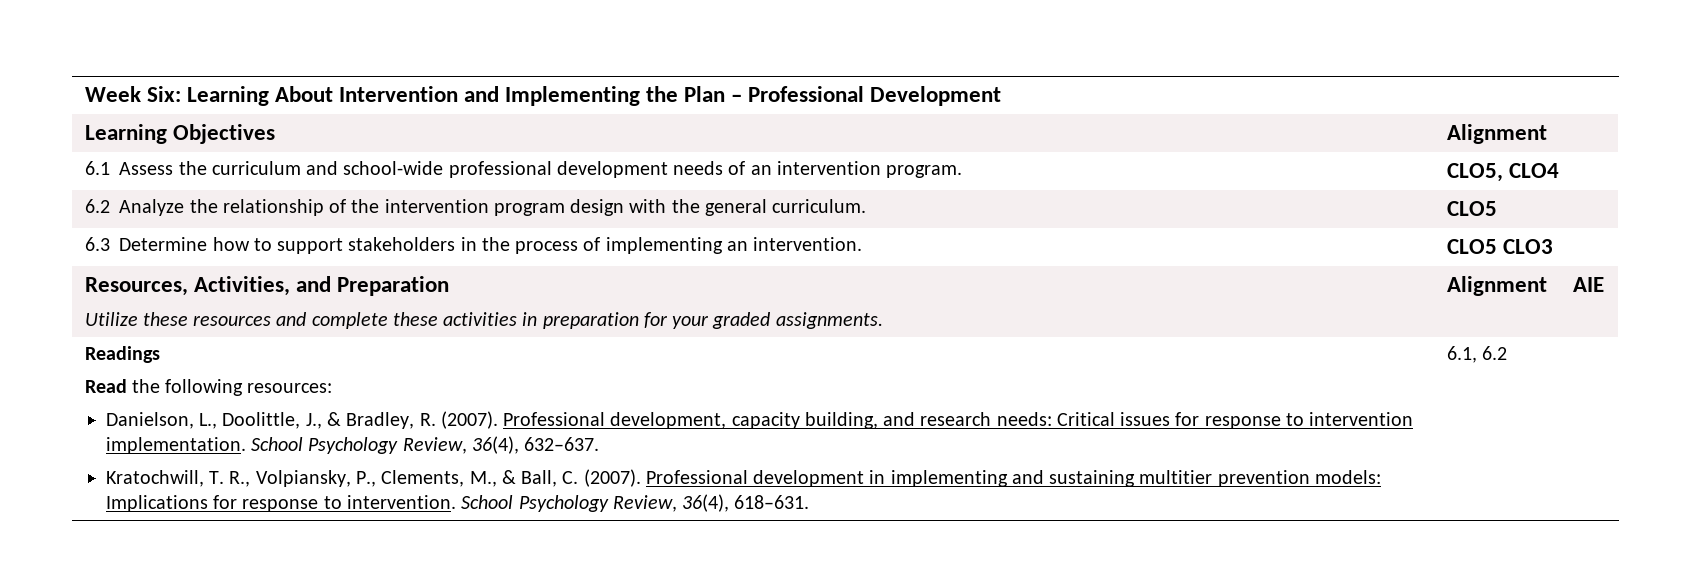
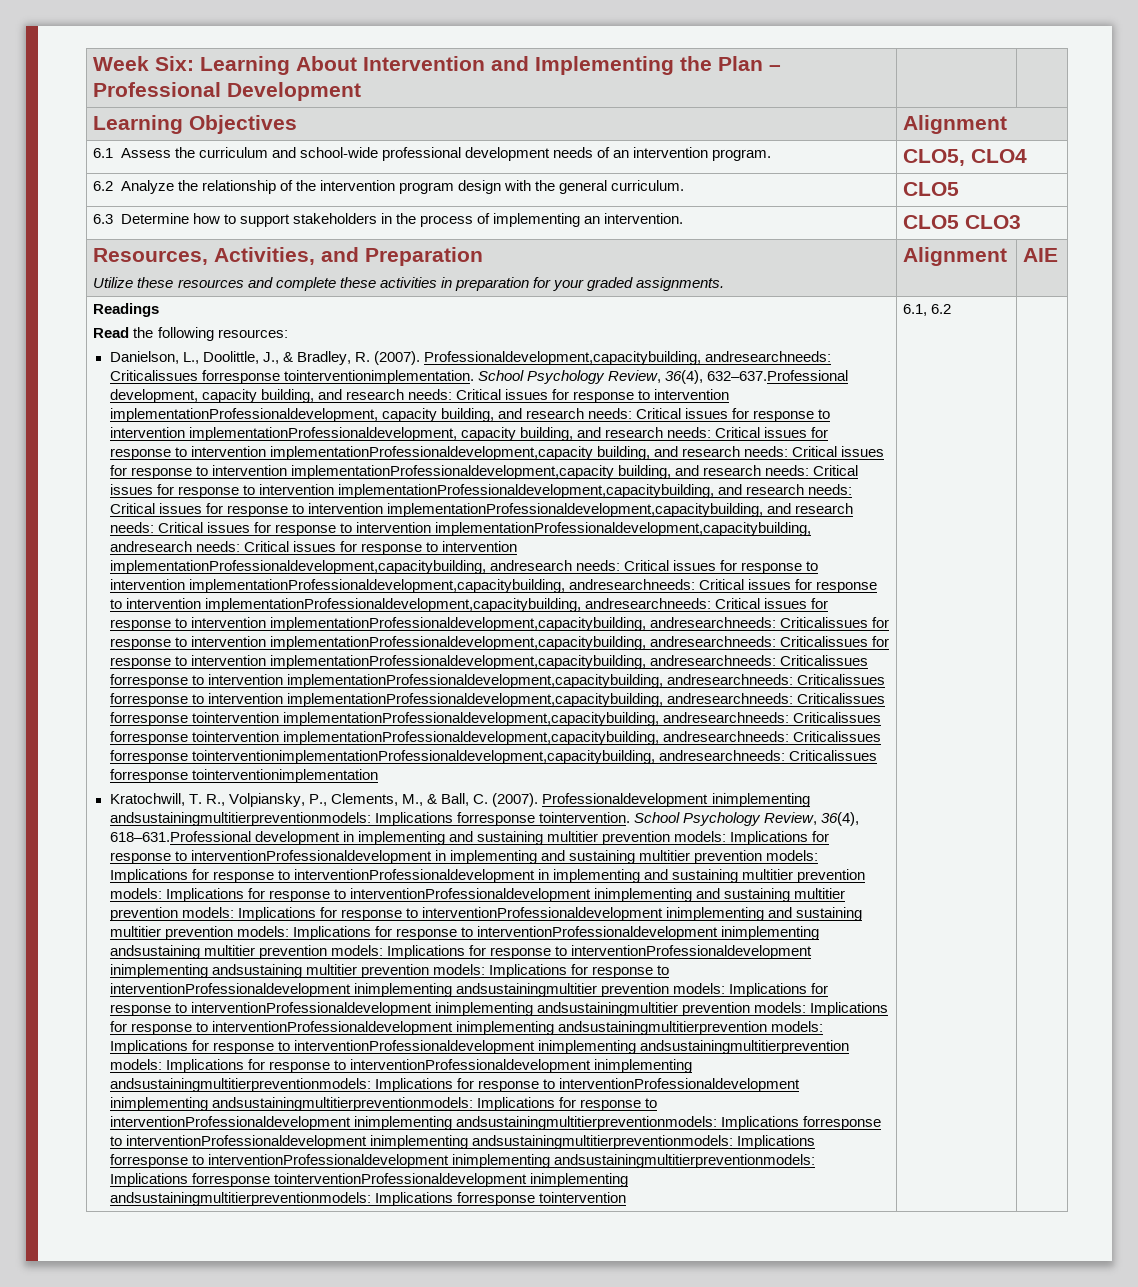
[503,412,606,426] Professional -> [424,351,832,365] [109,370,849,384] Professionaldevelopment,capacitybuilding, andresearchneeds: Criticalissues forresponse tointerventionimplementation. School Psychology Review, 36(4), 632–637.Professional
[105,436,600,454] implementation. School Psychology Review, 36(4), 632–637. -> [109,408,831,422] [109,427,829,441] [109,446,885,460] [109,465,859,479] [109,484,853,498] [109,503,854,517] [109,522,812,536] [109,541,518,555] [109,560,819,574] [109,579,878,593] [109,598,829,612] [109,617,890,631] [109,636,890,650] [109,655,869,669] [109,674,886,688] [109,693,886,707] [109,712,882,726] [109,731,882,745] [109,750,878,764] [109,769,378,783] implementationProfessionaldevelopment, capacity building, and research needs: Critical issues for response to intervention implementationProfessionaldevelopment, capacity building, and research needs: Critical issues for response to intervention implementationProfessionaldevelopment,capacity building, and research needs: Critical issues for response to intervention implementationProfessionaldevelopment,capacity building, and research needs: Critical issues for response to intervention implementationProfessionaldevelopment,capacitybuilding, and research needs: Critical issues for response to intervention implementationProfessionaldevelopment,capacitybuilding, and research needs: Critical issues for response to intervention implementationProfessionaldevelopment,capacitybuilding, andresearch needs: Critical issues for response to intervention implementationProfessionaldevelopment,capacitybuilding, andresearch needs: Critical issues for response to intervention implementationProfessionaldevelopment,capacitybuilding, andresearchneeds: Critical issues for response to intervention implementationProfessionaldevelopment,capacitybuilding, andresearchneeds: Critical issues for response to intervention implementationProfessionaldevelopment,capacitybuilding, andresearchneeds: Criticalissues for response to intervention implementationProfessionaldevelopment,capacitybuilding, andresearchneeds: Criticalissues for response to intervention implementationProfessionaldevelopment,capacitybuilding, andresearchneeds: Criticalissues forresponse to intervention implementationProfessionaldevelopment,capacitybuilding, andresearchneeds: Criticalissues forresponse to intervention implementationProfessionaldevelopment,capacitybuilding, andresearchneeds: Criticalissues forresponse tointervention implementationProfessionaldevelopment,capacitybuilding, andresearchneeds: Criticalissues forresponse tointervention implementationProfessionaldevelopment,capacitybuilding, andresearchneeds: Criticalissues forresponse tointerventionimplementationProfessionaldevelopment,capacitybuilding, andresearchneeds: Criticalissues forresponse tointerventionimplementation
[645,470,748,484] Professional -> [542,793,810,807] [109,812,860,826] [109,831,251,842] Professionaldevelopment inimplementing andsustainingmultitierpreventionmodels: Implications forresponse tointervention. School Psychology Review, 36(4), 618–631.Professional
[347,494,810,512] intervention. School Psychology Review, 36(4), 618–631. -> [191,850,819,864] [109,869,866,883] [109,888,846,902] [109,907,863,921] [109,926,820,940] [109,945,813,959] [109,964,670,978] [109,983,829,997] [109,1002,889,1016] [109,1021,824,1035] [109,1040,850,1054] [109,1059,693,1073] [109,1078,801,1092] [109,1097,658,1111] [109,1116,882,1130] [109,1135,816,1149] [109,1154,816,1168] [109,1173,629,1187] [109,1192,627,1206] interventionProfessionaldevelopment in implementing and sustaining multitier prevention models: Implications for response to interventionProfessionaldevelopment in implementing and sustaining multitier prevention models: Implications for response to interventionProfessionaldevelopment inimplementing and sustaining multitier prevention models: Implications for response to interventionProfessionaldevelopment inimplementing and sustaining multitier prevention models: Implications for response to interventionProfessionaldevelopment inimplementing andsustaining multitier prevention models: Implications for response to interventionProfessionaldevelopment inimplementing andsustaining multitier prevention models: Implications for response to interventionProfessionaldevelopment inimplementing andsustainingmultitier prevention models: Implications for response to interventionProfessionaldevelopment inimplementing andsustainingmultitier prevention models: Implications for response to interventionProfessionaldevelopment inimplementing andsustainingmultitierprevention models: Implications for response to interventionProfessionaldevelopment inimplementing andsustainingmultitierprevention models: Implications for response to interventionProfessionaldevelopment inimplementing andsustainingmultitierpreventionmodels: Implications for response to interventionProfessionaldevelopment inimplementing andsustainingmultitierpreventionmodels: Implications for response to interventionProfessionaldevelopment inimplementing andsustainingmultitierpreventionmodels: Implications forresponse to interventionProfessionaldevelopment inimplementing andsustainingmultitierpreventionmodels: Implications forresponse to interventionProfessionaldevelopment inimplementing andsustainingmultitierpreventionmodels: Implications forresponse tointerventionProfessionaldevelopment inimplementing andsustainingmultitierpreventionmodels: Implications forresponse tointervention

